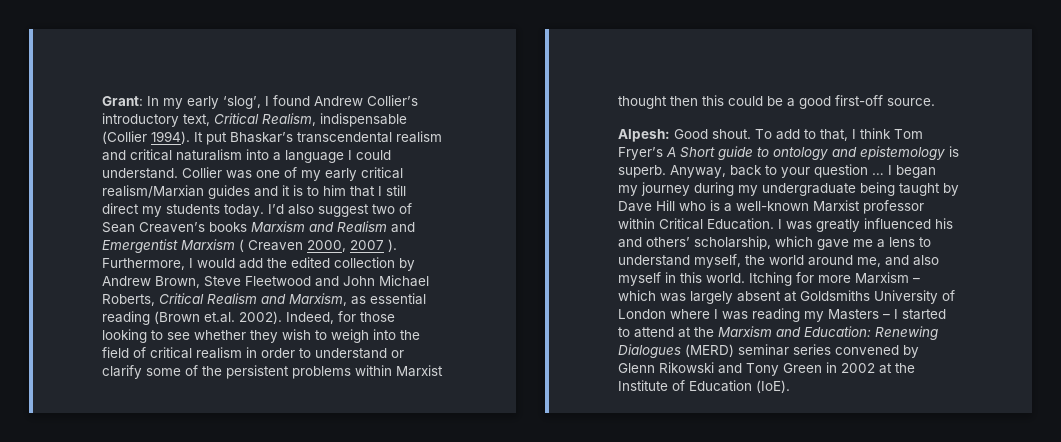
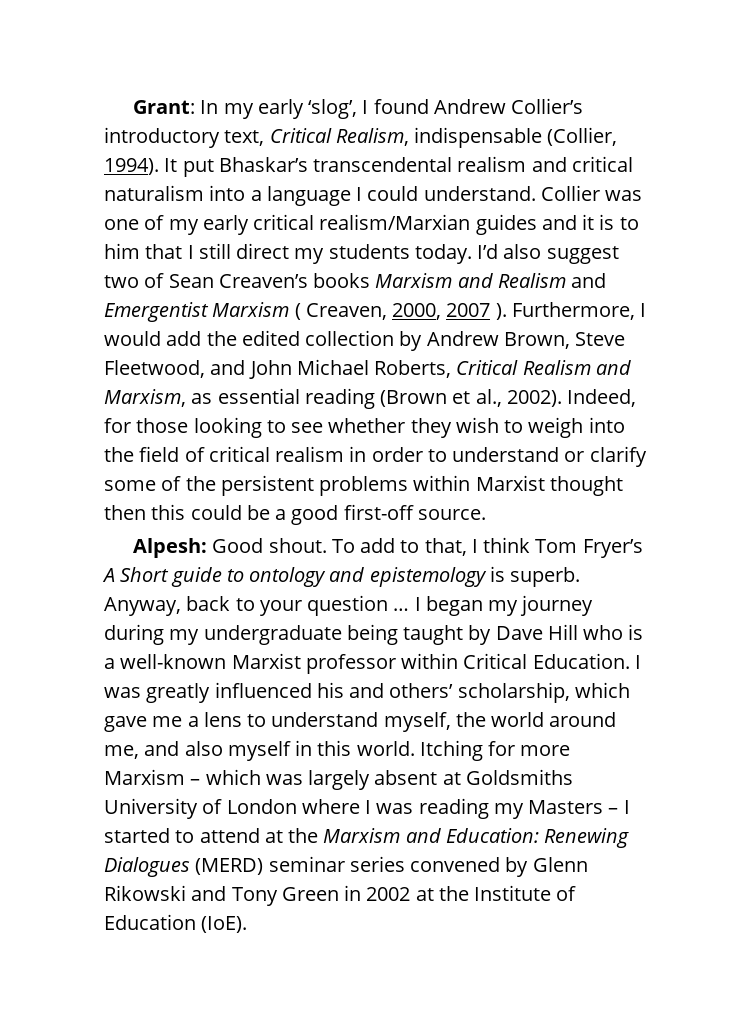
[102,131,147,144] (Collier -> [547,127,618,146] (Collier,
[248,240,303,251] Creaven -> [305,303,387,320] Creaven,
[245,276,311,286] Fleetwood -> [104,360,205,378] Fleetwood,
[204,312,235,323] et.al. -> [452,389,502,407] et al.,

